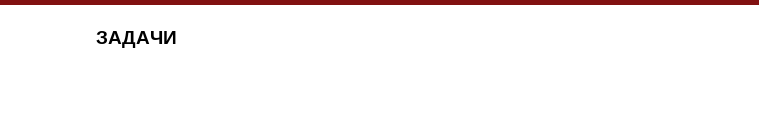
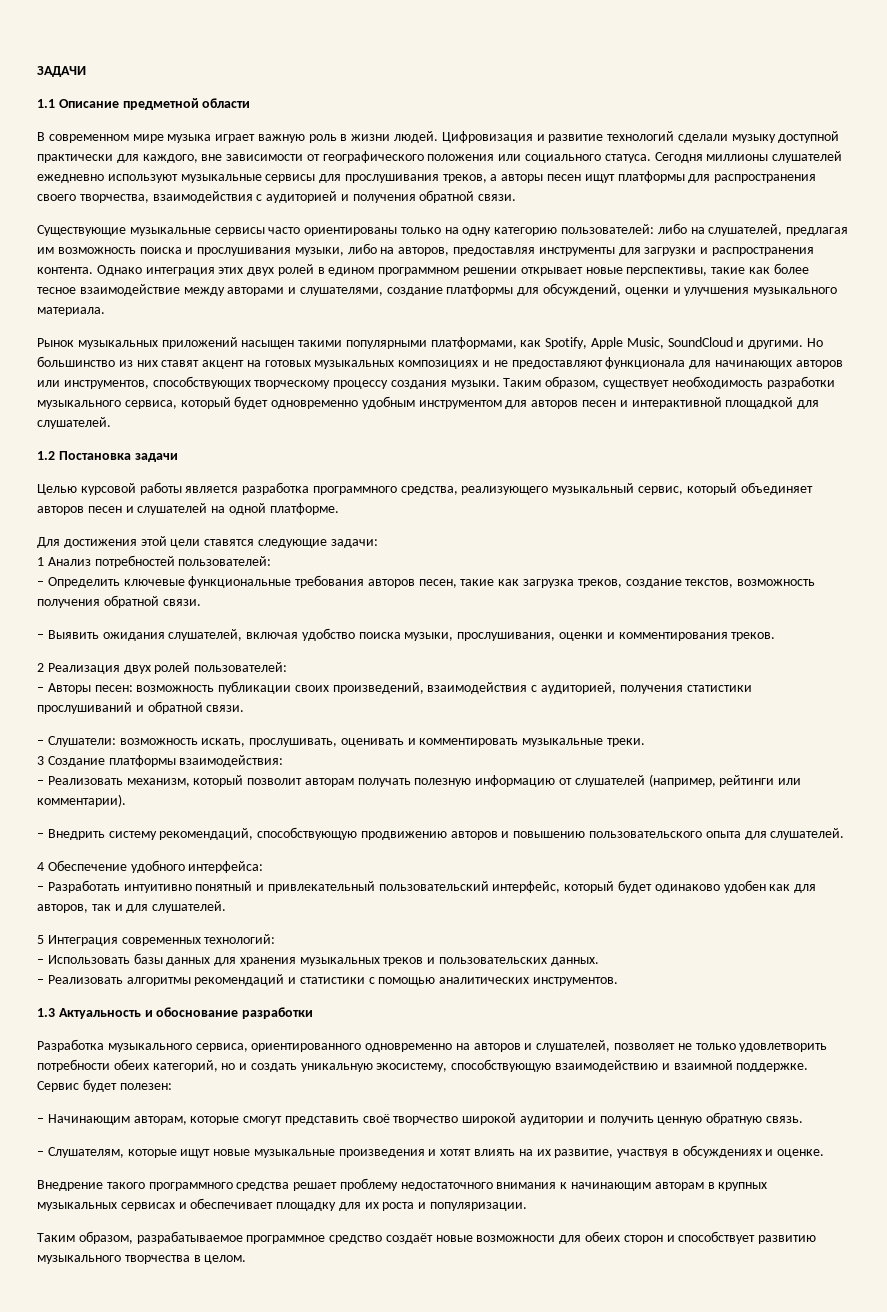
(177, 39) none -> [37,98,251,110] [37,131,840,143] [37,151,843,163] [37,171,817,183] [37,190,517,203] [37,223,849,236] [37,243,814,256] [37,263,809,276] [37,283,838,296] [37,307,105,316] [37,337,823,349] [37,356,843,369] [37,376,835,389] [37,396,820,409] [37,417,111,429] [37,451,178,462] [37,482,813,495] [37,503,339,515] [37,536,378,548] [37,555,272,568] [37,575,816,588] [37,595,201,608] [37,628,776,641] [37,662,288,674] [37,681,752,694] [37,701,245,714] [37,736,646,747] [37,755,284,767] [37,774,802,787] [37,794,126,807] [37,827,845,840] [37,860,264,873] [37,880,817,893] [37,901,227,913] [37,934,276,946] [37,953,599,966] [37,974,619,986] [37,1007,314,1019] [37,1039,828,1052] [37,1059,809,1072] [37,1079,172,1092] [37,1112,803,1125] [37,1145,825,1158] [37,1178,768,1191] [37,1198,528,1211] [37,1231,817,1244] [37,1255,247,1264] // 1.1 Описание предметной области // В современном мире музыка играет важную роль в жизни людей. Цифровизация и развитие технологий сделали музыку доступной практически для каждого, вне зависимости от географического положения или социального статуса. Сегодня миллионы слушателей ежедневно используют музыкальные сервисы для прослушивания треков, а авторы песен ищут платформы для распространения своего творчества, взаимодействия с аудиторией и получения обратной связи. // Существующие музыкальные сервисы часто ориентированы только на одну категорию пользователей: либо на слушателей, предлагая им возможность поиска и прослушивания музыки, либо на авторов, предоставляя инструменты для загрузки и распространения контента. Однако интеграция этих двух ролей в едином программном решении открывает новые перспективы, такие как более тесное взаимодействие между авторами и слушателями, создание платформы для обсуждений, оценки и улучшения музыкального материала. // Рынок музыкальных приложений насыщен такими популярными платформами, как Spotify, Apple Music, SoundCloud и другими. Но большинство из них ставят акцент на готовых музыкальных композициях и не предоставляют функционала для начинающих авторов или инструментов, способствующих творческому процессу создания музыки. Таким образом, существует необходимость разработки музыкального сервиса, который будет одновременно удобным инструментом для авторов песен и интерактивной площадкой для слушателей. // 1.2 Постановка задачи // Целью курсовой работы является разработка программного средства, реализующего музыкальный сервис, который объединяет авторов песен и слушателей на одной платформе. // Для достижения этой цели ставятся следующие задачи: // 1 Анализ потребностей пользователей: // – Определить ключевые функциональные требования авторов песен, такие как загрузка треков, создание текстов, возможность получения обратной связи. // – Выявить ожидания слушателей, включая удобство поиска музыки, прослушивания, оценки и комментирования треков. // 2 Реализация двух ролей пользователей: // – Авторы песен: возможность публикации своих произведений, взаимодействия с аудиторией, получения статистики прослушиваний и обратной связи. // – Слушатели: возможность искать, прослушивать, оценивать и комментировать музыкальные треки. // 3 Создание платформы взаимодействия: // – Реализовать механизм, который позволит авторам получать полезную информацию от слушателей (например, рейтинги или комментарии). // – Внедрить систему рекомендаций, способствующую продвижению авторов и повышению пользовательского опыта для слушателей. // 4 Обеспечение удобного интерфейса: // – Разработать интуитивно понятный и привлекательный пользовательский интерфейс, который будет одинаково удобен как для авторов, так и для слушателей. // 5 Интеграция современных технологий: // – Использовать базы данных для хранения музыкальных треков и пользовательских данных. // – Реализовать алгоритмы рекомендаций и статистики с помощью аналитических инструментов. // 1.3 Актуальность и обоснование разработки // Разработка музыкального сервиса, ориентированного одновременно на авторов и слушателей, позволяет не только удовлетворить потребности обеих категорий, но и создать уникальную экосистему, способствующую взаимодействию и взаимной поддержке. Сервис будет полезен: // – Начинающим авторам, которые смогут представить своё творчество широкой аудитории и получить ценную обратную связь. // – Слушателям, которые ищут новые музыкальные произведения и хотят влиять на их развитие, участвуя в обсуждениях и оценке. // Внедрение такого программного средства решает проблему недостаточного внимания к начинающим авторам в крупных музыкальных сервисах и обеспечивает площадку для их роста и популяризации. // Таким образом, разрабатываемое программное средство создаёт новые возможности для обеих сторон и способствует развитию музыкального творчества в целом.

